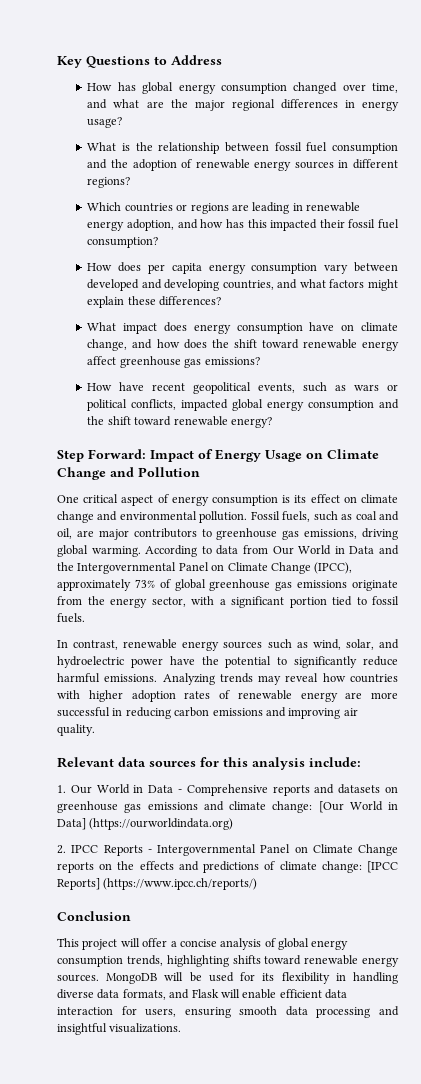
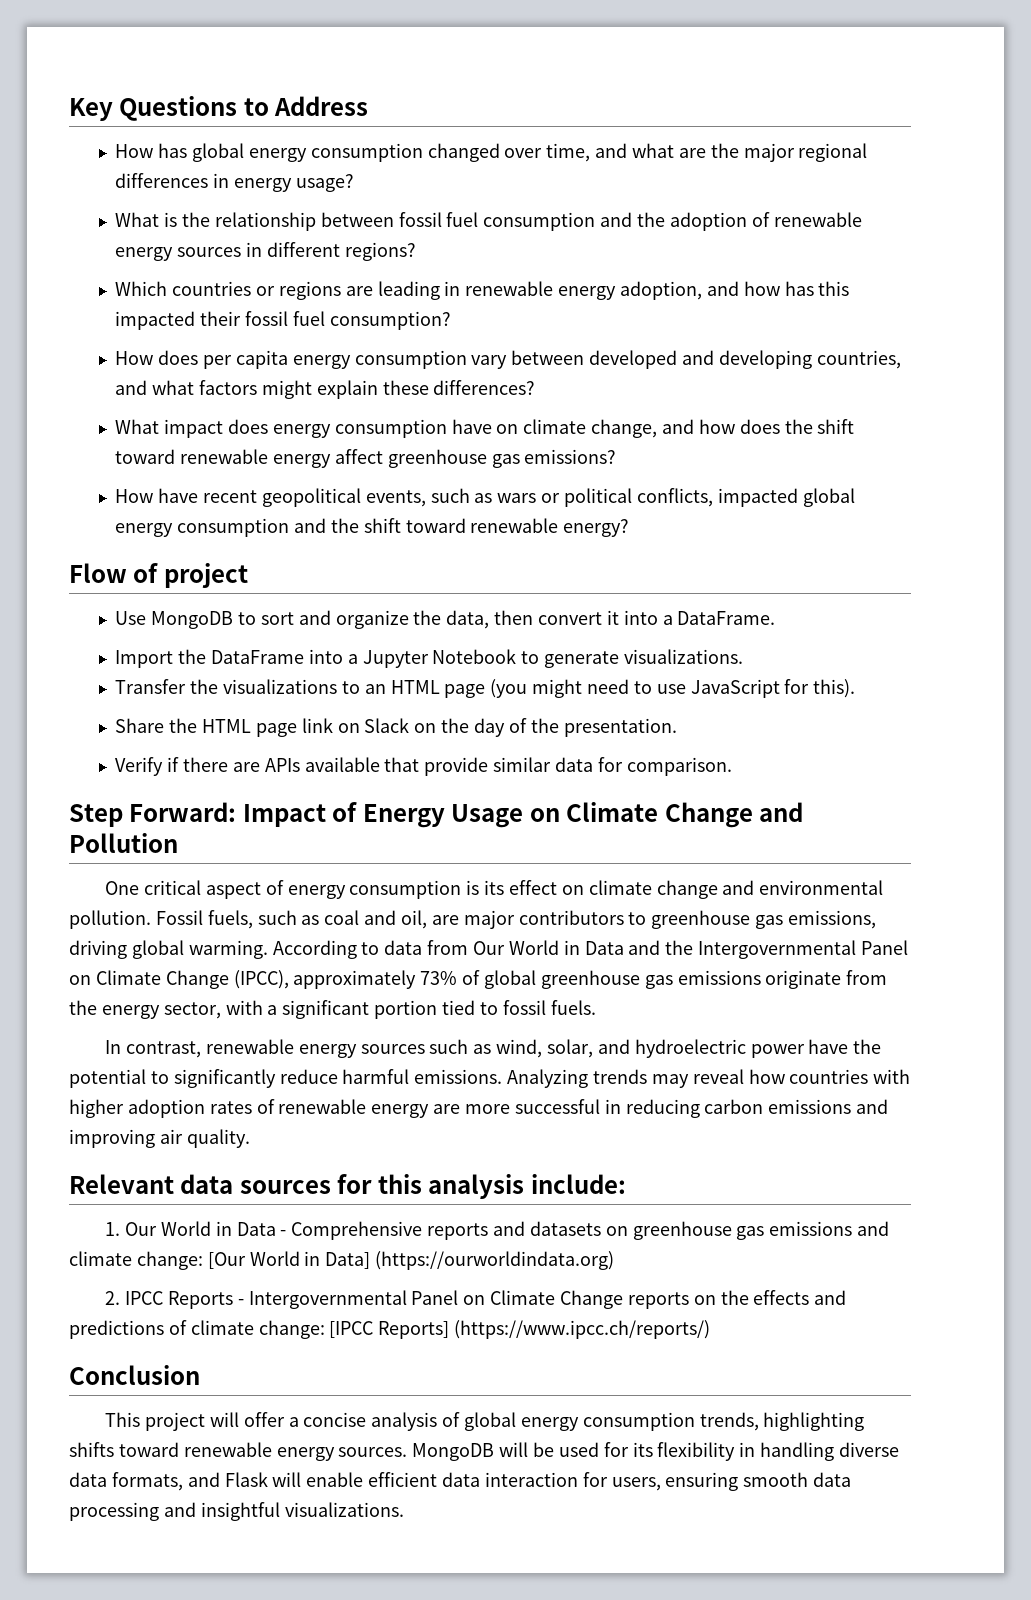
(272, 422) none -> [69,563,248,588] [115,610,776,629] [115,649,743,668] [115,679,856,698] [115,718,677,737] [115,757,732,776] // Flow of project // Use MongoDB to sort and organize the data, then convert it into a DataFrame. // Import the DataFrame into a Jupyter Notebook to generate visualizations. // Transfer the visualizations to an HTML page (you might need to use JavaScript for this). // Share the HTML page link on Slack on the day of the presentation. // Verify if there are APIs available that provide similar data for comparison.

